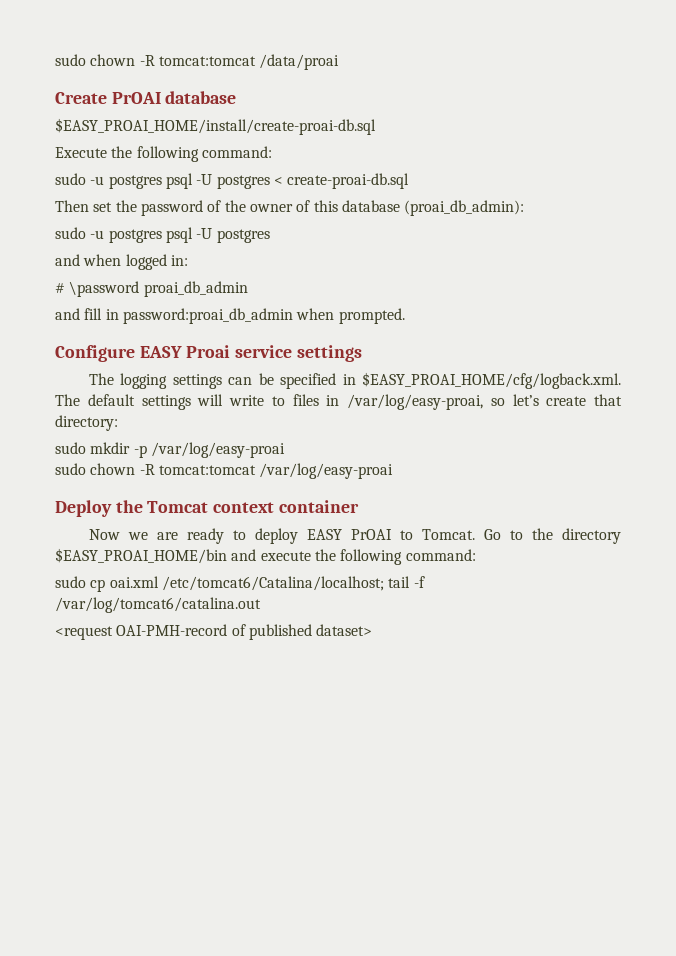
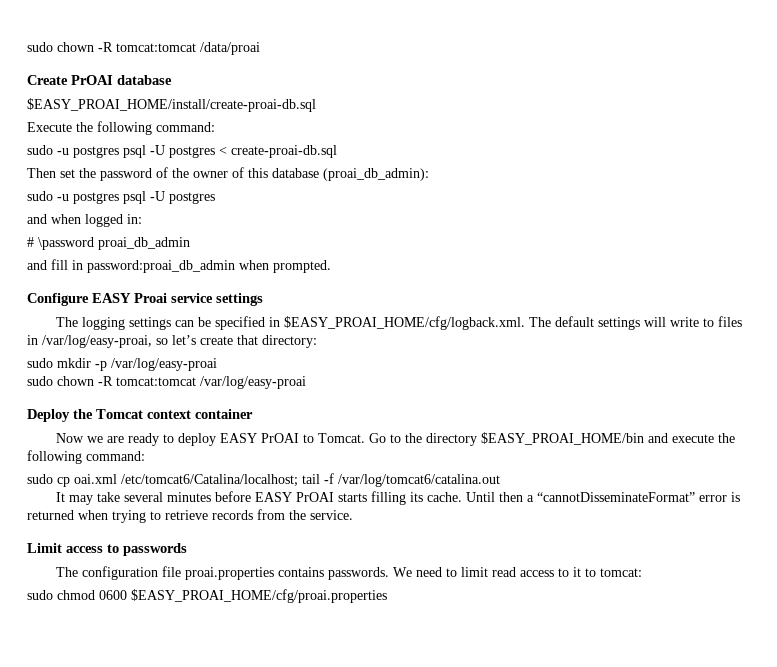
[55,624,373,640] <request OAI-PMH-record of published dataset> -> [56,491,741,505] [27,509,353,523] [27,543,187,556] [56,566,643,580] [27,589,387,603] It may take several minutes before EASY PrOAI starts filling its cache. Until then a “cannotDisseminateFormat” error is returned when trying to retrieve records from the service. // Limit access to passwords // The configuration file proai.properties contains passwords. We need to limit read access to it to tomcat: // sudo chmod 0600 $EASY_PROAI_HOME/cfg/proai.properties

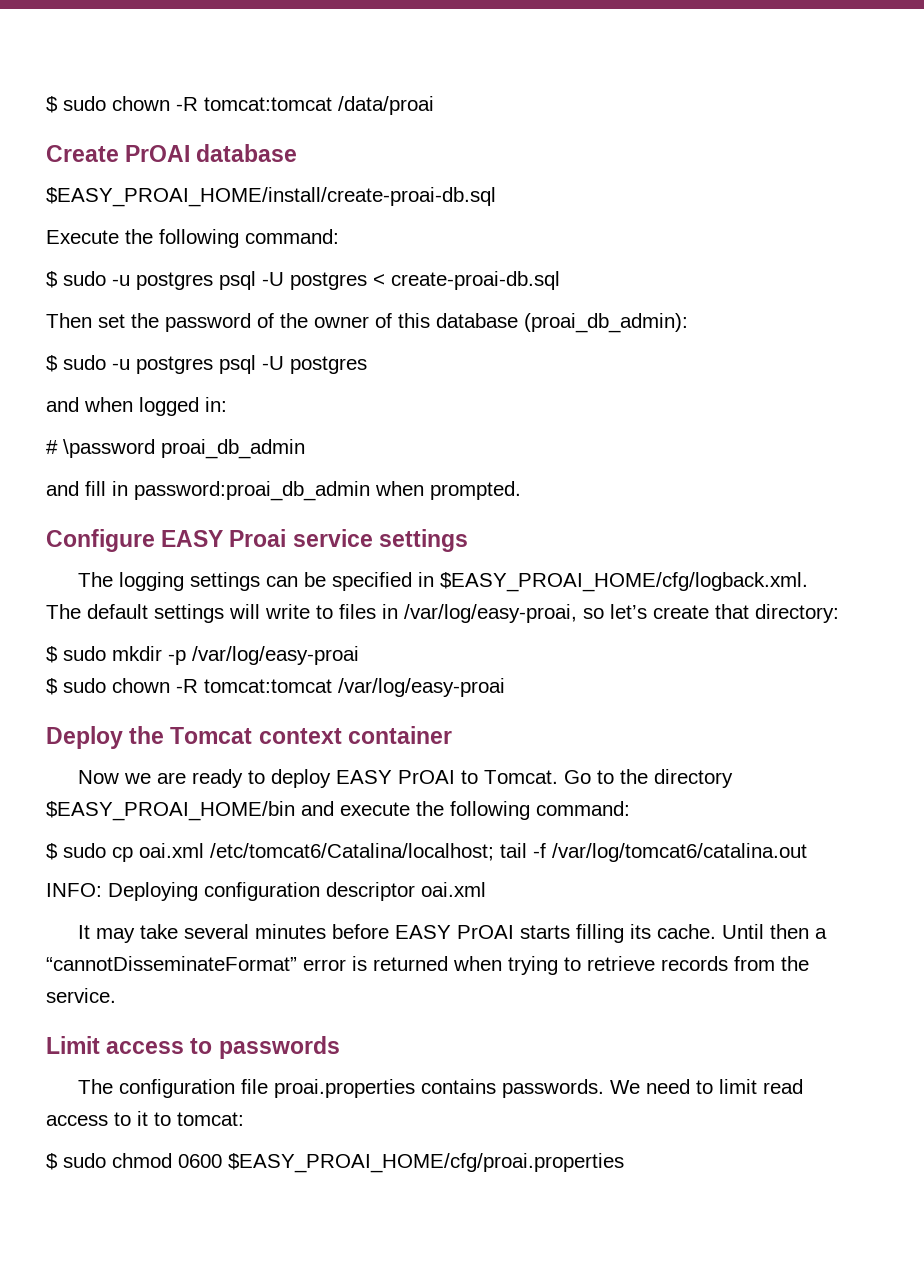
(27, 47) none -> [46,96,58,113] $
(215, 127) none -> [46,271,58,288] $
(429, 174) none -> [46,355,58,372] $
(317, 341) none -> [46,646,58,663] $
(217, 364) none -> [46,678,58,695] $
(145, 456) none -> [46,843,58,860] $
(500, 480) none -> [46,882,486,901] // INFO: Deploying configuration descriptor oai.xml
(643, 572) none -> [46,1153,58,1170] $

